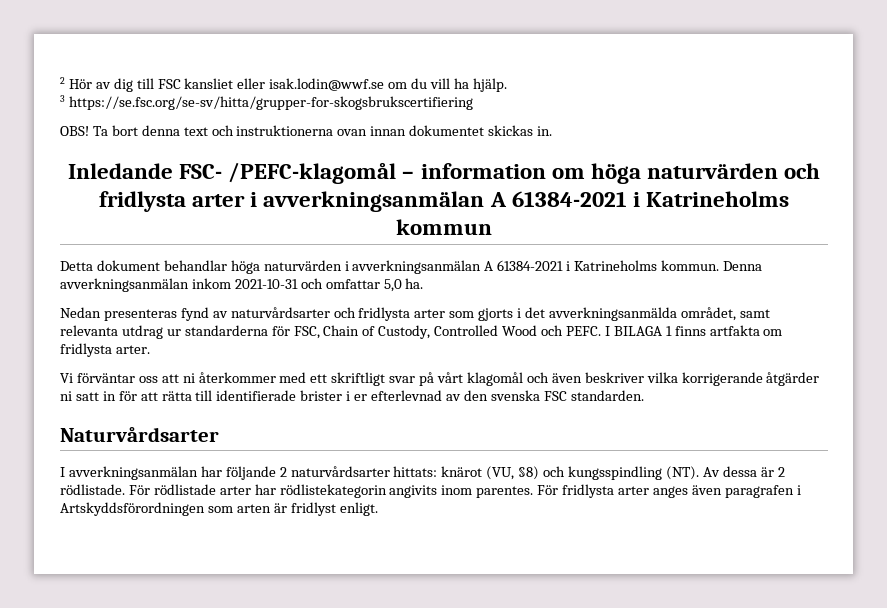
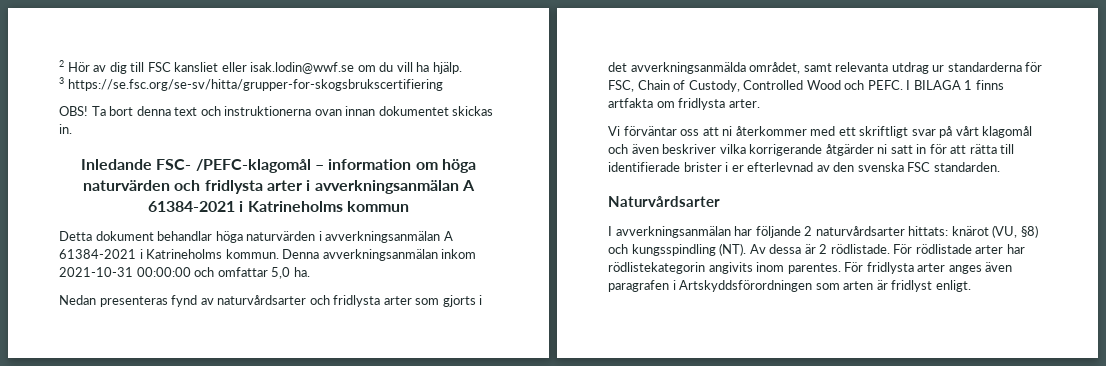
(298, 284) none -> [136,267,191,277] 00:00:00

